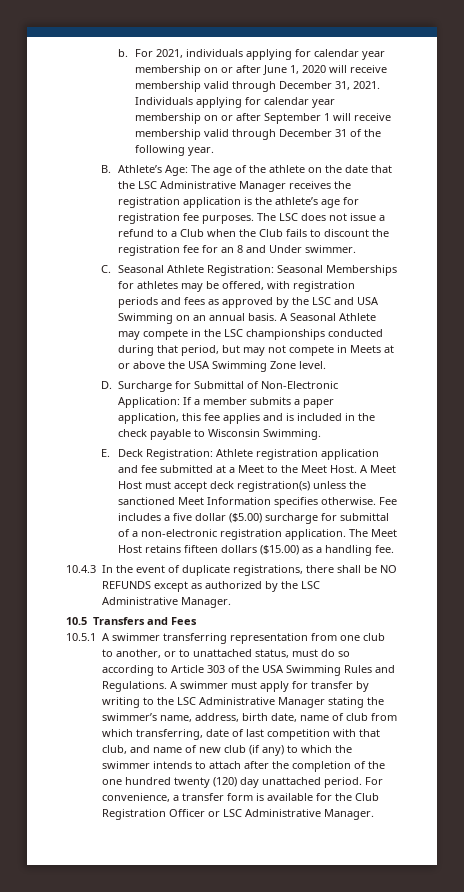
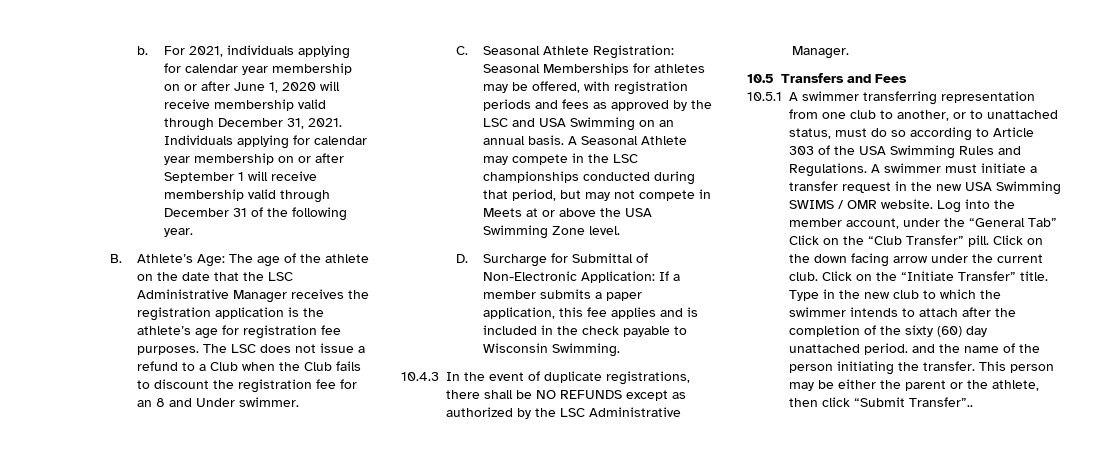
[100,449,380,460] [118,465,397,473] [118,481,367,492] [118,497,398,508] [118,513,390,524] [118,529,398,540] [118,545,395,556] // E. Deck Registration: Athlete registration application and fee submitted at a Meet to the Meet Host. A Meet Host must accept deck registration(s) unless the sanctioned Meet Information specifies otherwise. Fee includes a five dollar ($5.00) surcharge for submittal of a non-electronic registration application. The Meet Host retains fifteen dollars ($15.00) as a handling fee. -> (620, 350) none
[259,681,369,692] [101,697,384,708] [101,713,397,722] [101,729,380,740] [101,745,284,756] apply for transfer by writing to the LSC Administrative Manager stating the swimmer’s name, address, birth date, name of club from which transferring, date of last competition with that club, and name of new club (if any) -> [981,163,1037,173] [789,181,1061,195] [789,199,1015,213] [789,218,1057,229] [789,235,1043,247] [789,253,1043,267] [789,271,1048,281] [789,289,919,301] initiate a transfer request in the new USA Swimming SWIMS / OMR website. Log into the member account, under the “General Tab” Click on the “Club Transfer” pill. Click on the down facing arrow under the current club. Click on the “Initiate Transfer” title. Type in the new club
[101,777,383,788] [101,793,379,802] [101,809,374,820] one hundred twenty (120) day unattached period. For convenience, a transfer form is available for the Club Registration Officer or LSC Administrative Manager. -> [905,325,987,337] [789,343,1040,355] [789,361,1054,375] [789,379,1039,391] [789,397,973,407] sixty (60) day unattached period. and the name of the person initiating the transfer. This person may be either the parent or the athlete, then click “Submit Transfer”..

